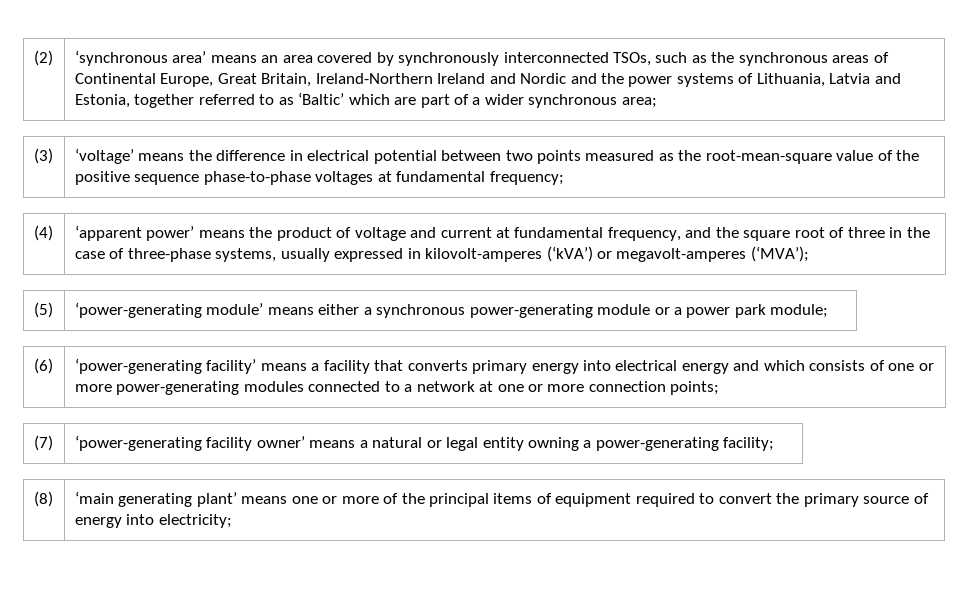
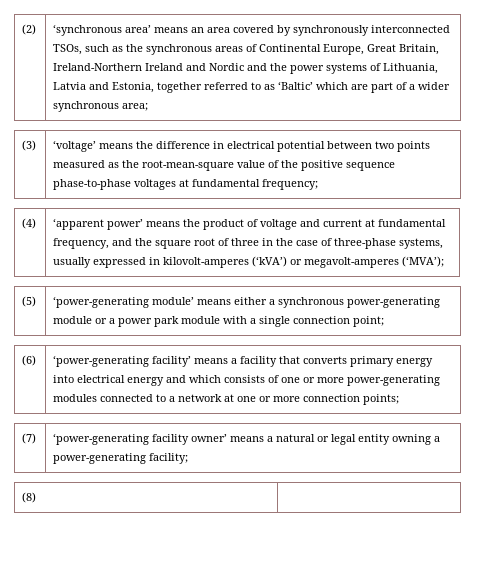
[770,304,829,318] module; -> [181,316,385,327] module with a single connection point;
[74,491,929,507] [74,514,232,528] ‘main generating plant’ means one or more of the principal items of equipment required to convert the primary source of energy into electricity; -> (37, 497) none

